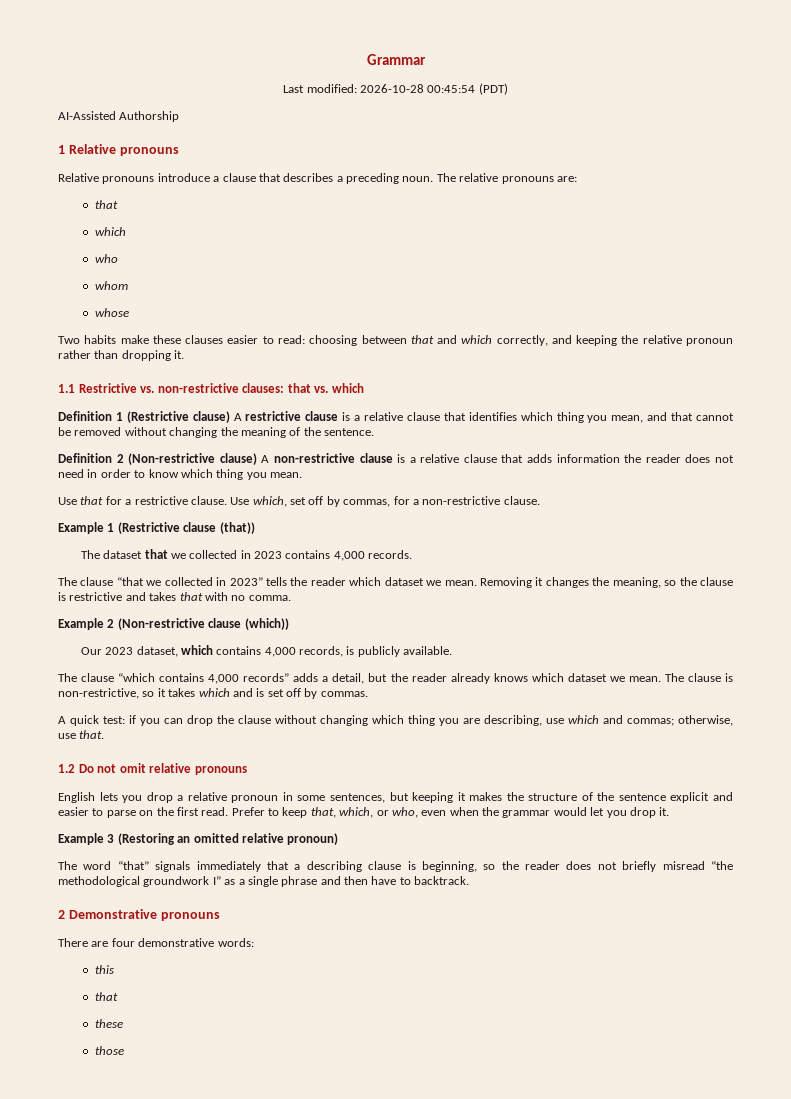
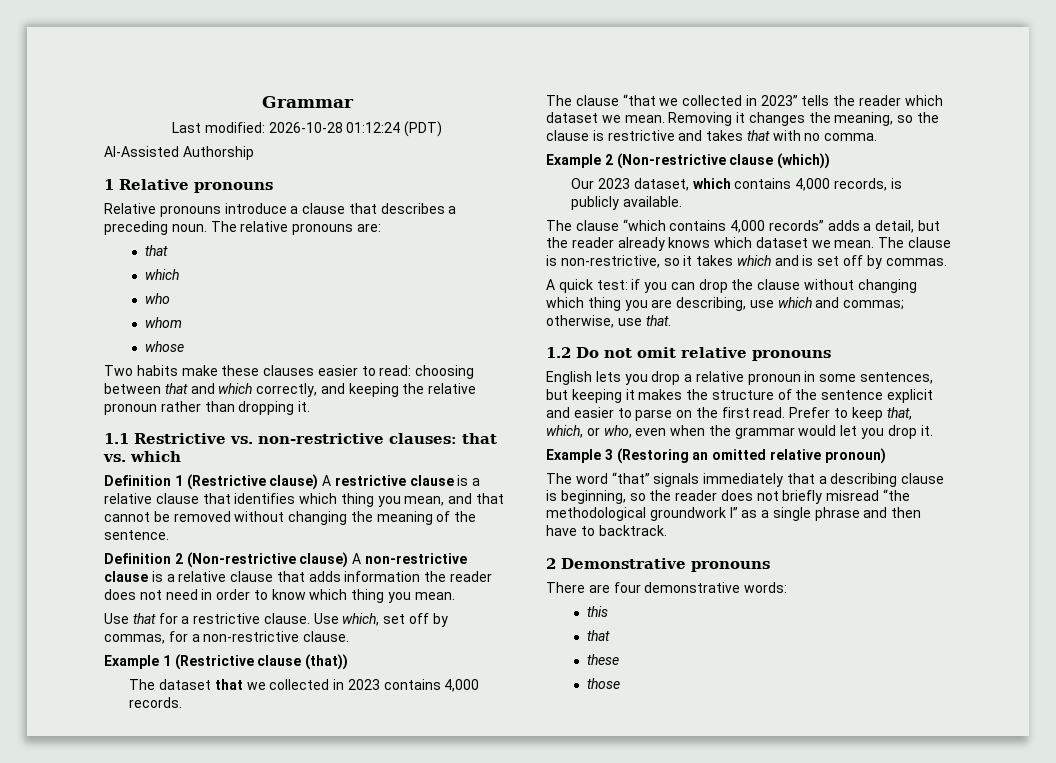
[427,85,476,93] 00:45:54 -> [346,122,401,133] 01:12:24

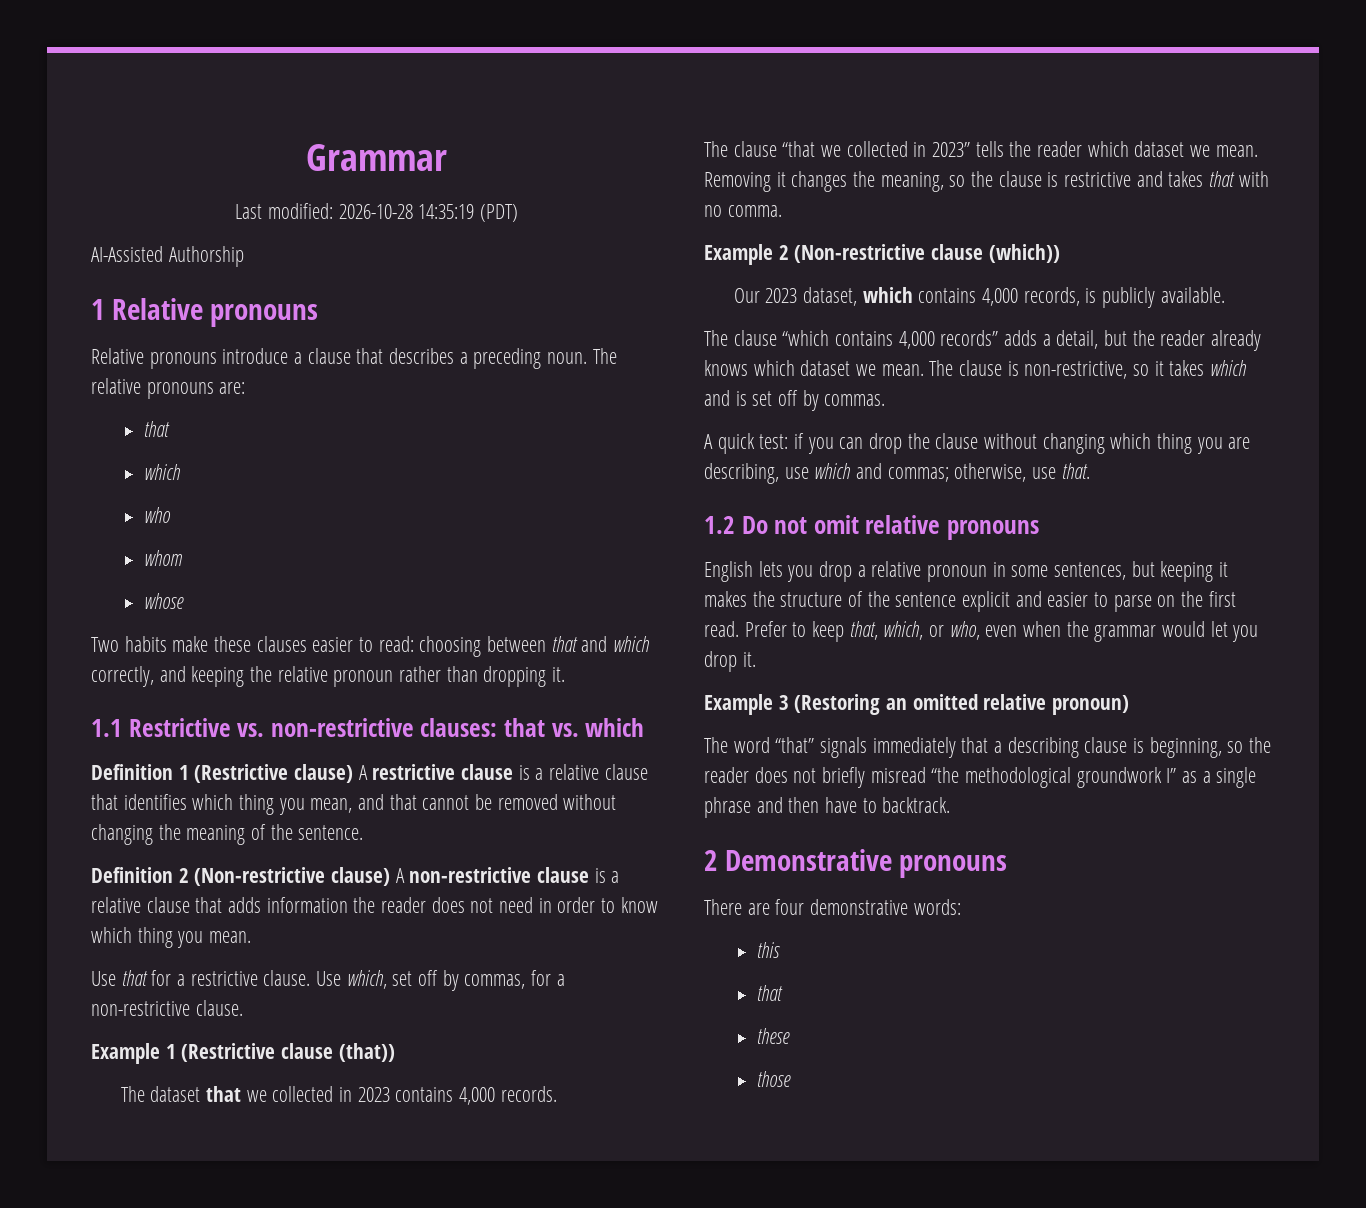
[346,122,401,133] 01:12:24 -> [418,204,475,219] 14:35:19

